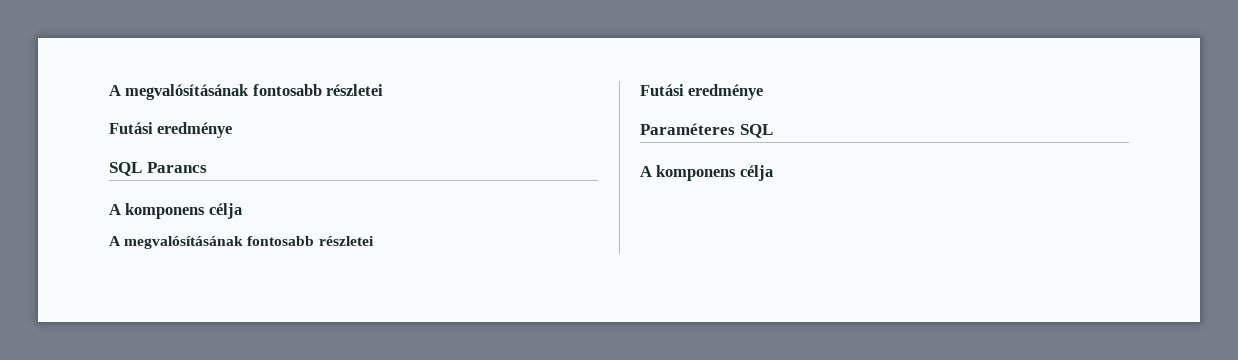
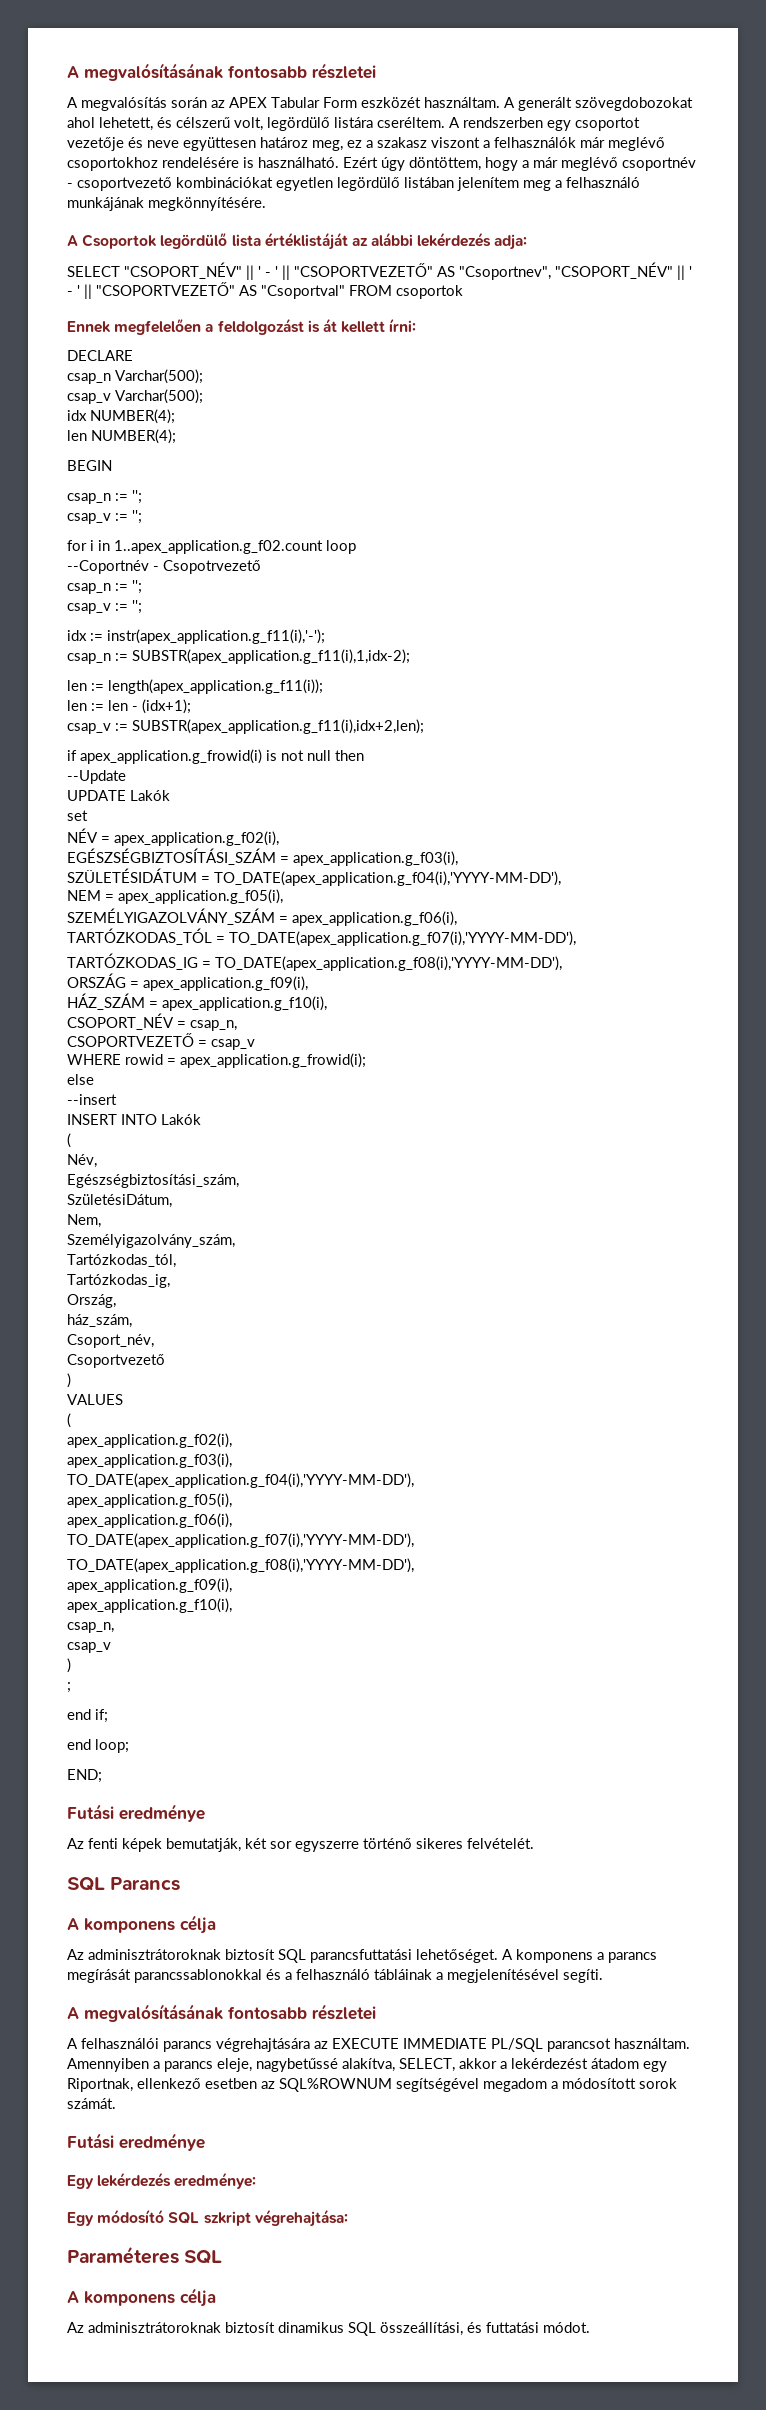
[109,84,384,100] [109,122,233,138] A megvalósításának fontosabb részletei // Futási eredménye -> [67,63,376,81] [67,97,693,111] [67,117,640,131] [67,137,665,151] [67,157,696,171] [67,177,640,191] [67,197,266,211] [67,232,528,250] [67,262,692,280] [67,282,463,299] [67,318,417,335] [67,350,133,361] [67,369,203,384] [67,389,203,404] [67,409,175,424] [67,429,176,444] [67,460,112,471] [67,490,142,504] [67,510,142,524] [67,540,356,554] [67,560,261,574] [67,580,142,594] [67,600,142,614] [67,629,325,644] [67,649,410,664] [67,679,323,694] [67,699,191,714] [67,719,424,734] [67,749,364,764] [67,770,126,784] [67,790,170,801] [67,810,88,821] [67,828,279,846] [67,848,458,866] [67,868,561,886] [67,889,283,904] [67,908,457,926] [67,928,576,946] [67,953,562,971] [67,973,308,991] [67,993,327,1011] [67,1013,237,1031] [67,1033,255,1050] [67,1053,366,1068] [67,1074,94,1085] [67,1094,117,1105] [67,1114,201,1125] [67,1133,71,1148] [67,1154,97,1168] [67,1174,239,1188] [67,1194,172,1208] [67,1214,101,1228] [67,1234,235,1248] [67,1254,176,1268] [67,1274,170,1288] [67,1294,116,1308] [67,1314,132,1328] [67,1334,154,1348] [67,1354,165,1368] [67,1373,71,1388] [67,1394,123,1405] [67,1413,71,1428] [67,1433,232,1448] [67,1453,232,1468] [67,1473,414,1488] [67,1493,232,1508] [67,1513,232,1528] [67,1533,414,1548] [67,1558,414,1573] [67,1578,232,1593] [67,1598,232,1613] [67,1622,114,1633] [67,1642,111,1653] [67,1658,71,1673] [67,1682,71,1693] [67,1709,108,1723] [67,1739,129,1753] [67,1769,102,1783] [67,1804,205,1822] [67,1838,534,1852] A megvalósításának fontosabb részletei // A megvalósítás során az APEX Tabular Form eszközét használtam. A generált szövegdobozokat ahol lehetett, és célszerű volt, legördülő listára cseréltem. A rendszerben egy csoportot vezetője és neve együttesen határoz meg, ez a szakasz viszont a felhasználók már meglévő csoportokhoz rendelésére is használható. Ezért úgy döntöttem, hogy a már meglévő csoportnév - csoportvezető kombinációkat egyetlen legördülő listában jelenítem meg a felhasználó munkájának megkönnyítésére. // A Csoportok legördülő lista értéklistáját az alábbi lekérdezés adja: // SELECT "CSOPORT_NÉV" || ' - ' || "CSOPORTVEZETŐ" AS "Csoportnev", "CSOPORT_NÉV" || ' - ' || "CSOPORTVEZETŐ" AS "Csoportval" FROM csoportok // Ennek megfelelően a feldolgozást is át kellett írni: // DECLARE // csap_n Varchar(500); // csap_v Varchar(500); // idx NUMBER(4); // len NUMBER(4); // BEGIN // csap_n := ''; // csap_v := ''; // for i in 1..apex_application.g_f02.count loop // --Coportnév - Csopotrvezető // csap_n := ''; // csap_v := ''; // idx := instr(apex_application.g_f11(i),'-'); // csap_n := SUBSTR(apex_application.g_f11(i),1,idx-2); // len := length(apex_application.g_f11(i)); // len := len - (idx+1); // csap_v := SUBSTR(apex_application.g_f11(i),idx+2,len); // if apex_application.g_frowid(i) is not null then // --Update // UPDATE Lakók // set // NÉV = apex_application.g_f02(i), // EGÉSZSÉGBIZTOSÍTÁSI_SZÁM = apex_application.g_f03(i), // SZÜLETÉSIDÁTUM = TO_DATE(apex_application.g_f04(i),'YYYY-MM-DD'), // NEM = apex_application.g_f05(i), // SZEMÉLYIGAZOLVÁNY_SZÁM = apex_application.g_f06(i), // TARTÓZKODAS_TÓL = TO_DATE(apex_application.g_f07(i),'YYYY-MM-DD'), // TARTÓZKODAS_IG = TO_DATE(apex_application.g_f08(i),'YYYY-MM-DD'), // ORSZÁG = apex_application.g_f09(i), // HÁZ_SZÁM = apex_application.g_f10(i), // CSOPORT_NÉV = csap_n, // CSOPORTVEZETŐ = csap_v // WHERE rowid = apex_application.g_frowid(i); // else // --insert // INSERT INTO Lakók // ( // Név, // Egészségbiztosítási_szám, // SzületésiDátum, // Nem, // Személyigazolvány_szám, // Tartózkodas_tól, // Tartózkodas_ig, // Ország, // ház_szám, // Csoport_név, // Csoportvezető // ) // VALUES // ( // apex_application.g_f02(i), // apex_application.g_f03(i), // TO_DATE(apex_application.g_f04(i),'YYYY-MM-DD'), // apex_application.g_f05(i), // apex_application.g_f06(i), // TO_DATE(apex_application.g_f07(i),'YYYY-MM-DD'), // TO_DATE(apex_application.g_f08(i),'YYYY-MM-DD'), // apex_application.g_f09(i), // apex_application.g_f10(i), // csap_n, // csap_v // ) // ; // end if; // end loop; // END; // Futási eredménye // Az fenti képek bemutatják, két sor egyszerre történő sikeres felvételét.
[109,236,374,249] [640,84,764,100] A megvalósításának fontosabb részletei // Futási eredménye -> [67,1949,657,1963] [67,1969,603,1983] [67,2004,376,2022] [67,2038,690,2052] [67,2058,667,2072] [67,2078,677,2092] [67,2098,116,2109] [67,2133,205,2151] [67,2172,257,2189] [67,2209,348,2227] Az adminisztrátoroknak biztosít SQL parancsfuttatási lehetőséget. A komponens a parancs megírását parancssablonokkal és a felhasználó tábláinak a megjelenítésével segíti. // A megvalósításának fontosabb részletei // A felhasználói parancs végrehajtására az EXECUTE IMMEDIATE PL/SQL parancsot használtam. Amennyiben a parancs eleje, nagybetűssé alakítva, SELECT, akkor a lekérdezést átadom egy Riportnak, ellenkező esetben az SQL%ROWNUM segítségével megadom a módosított sorok számát. // Futási eredménye // Egy lekérdezés eredménye: // Egy módosító SQL szkript végrehajtása:
(773, 173) none -> [67,2322,590,2336] // Az adminisztrátoroknak biztosít dinamikus SQL összeállítási, és futtatási módot.

